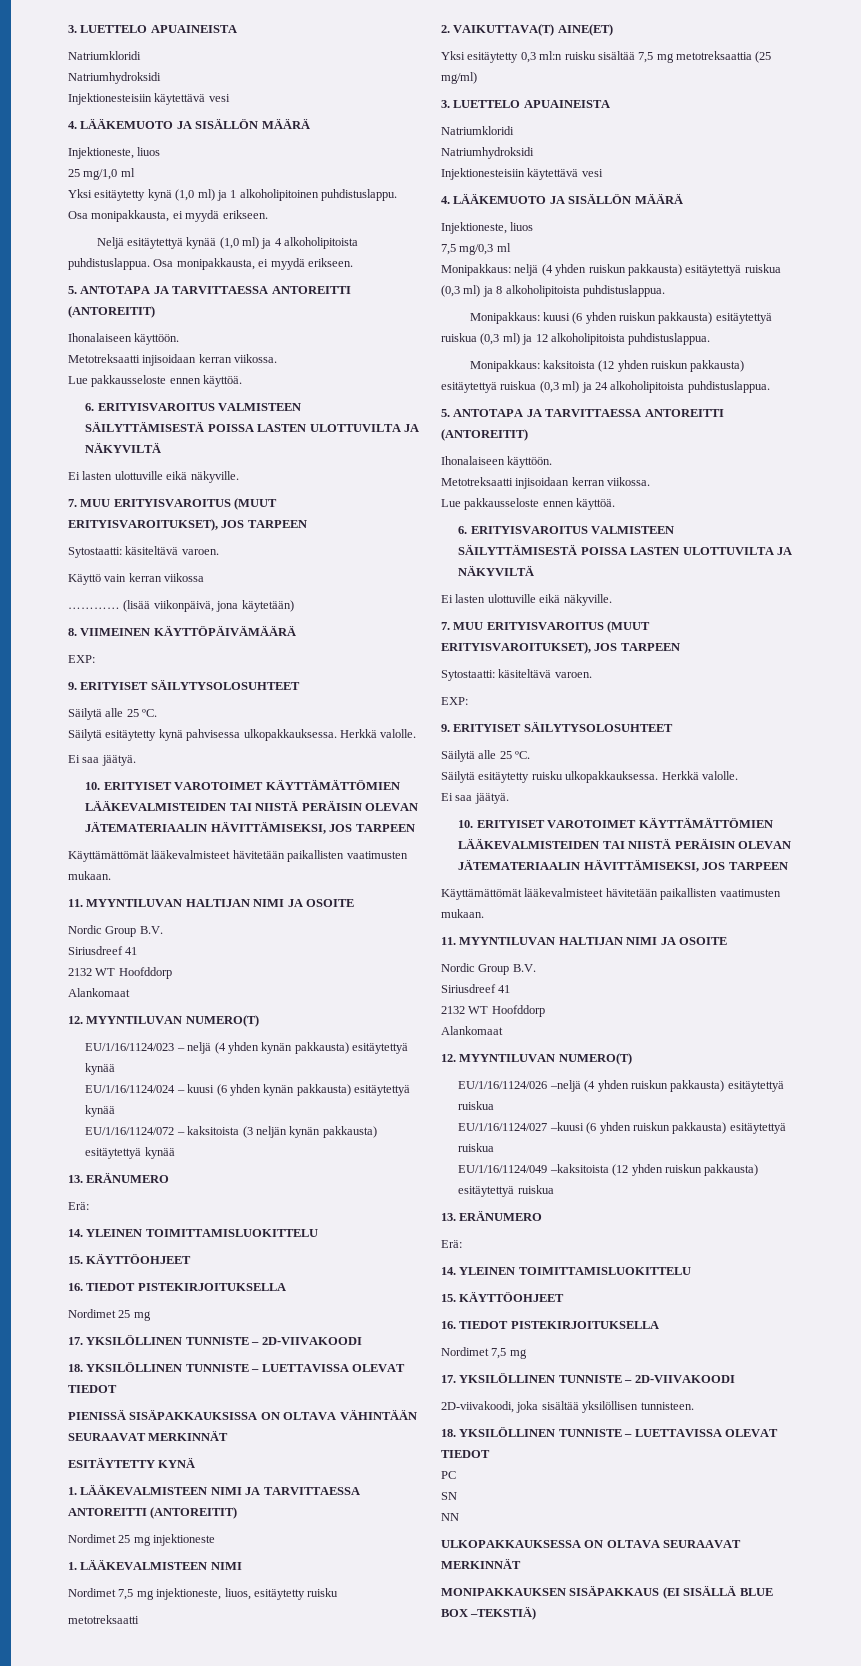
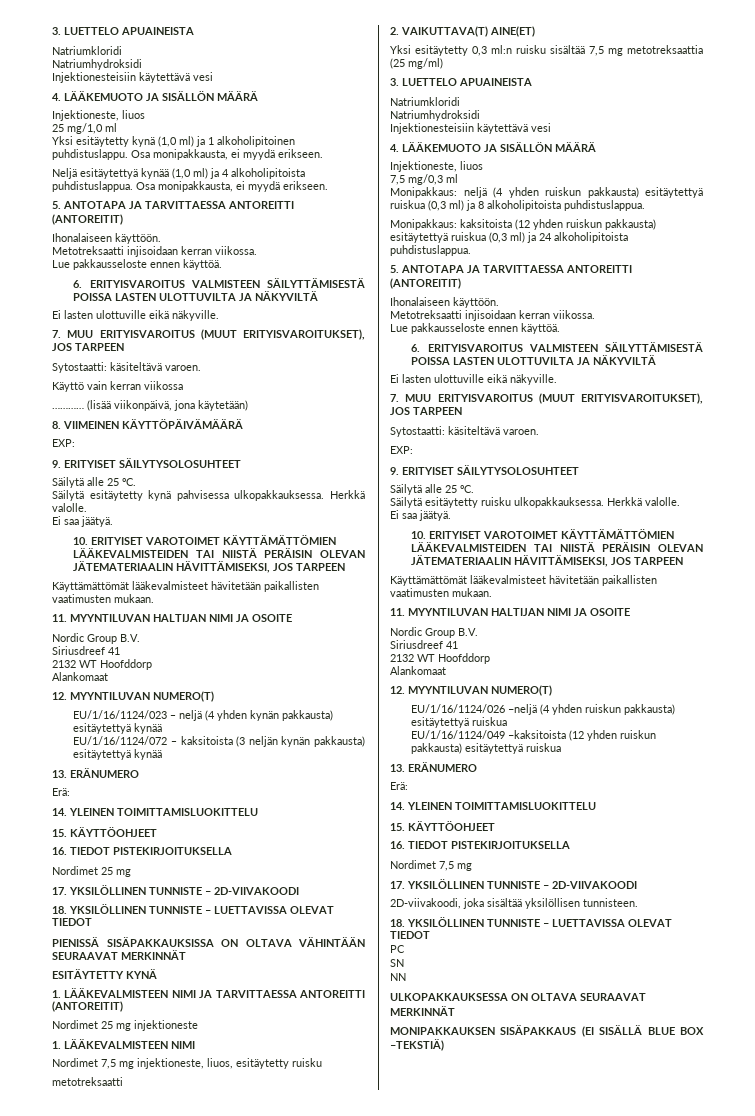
[85,1084,410,1096] [85,1105,116,1117] // EU/1/16/1124/024 ‒ kuusi (6 yhden kynän pakkausta) esitäytettyä kynää -> (163, 728) none
[469,312,772,324] [441,333,711,345] // Monipakkaus: kuusi (6 yhden ruiskun pakkausta) esitäytettyä ruiskua (0,3 ml) ja 12 alkoholipitoista puhdistuslappua. -> (645, 205) none
[458,1122,786,1134] [458,1143,495,1152] // EU/1/16/1124/027 –kuusi (6 yhden ruiskun pakkausta) esitäytettyä ruiskua -> (508, 721) none

